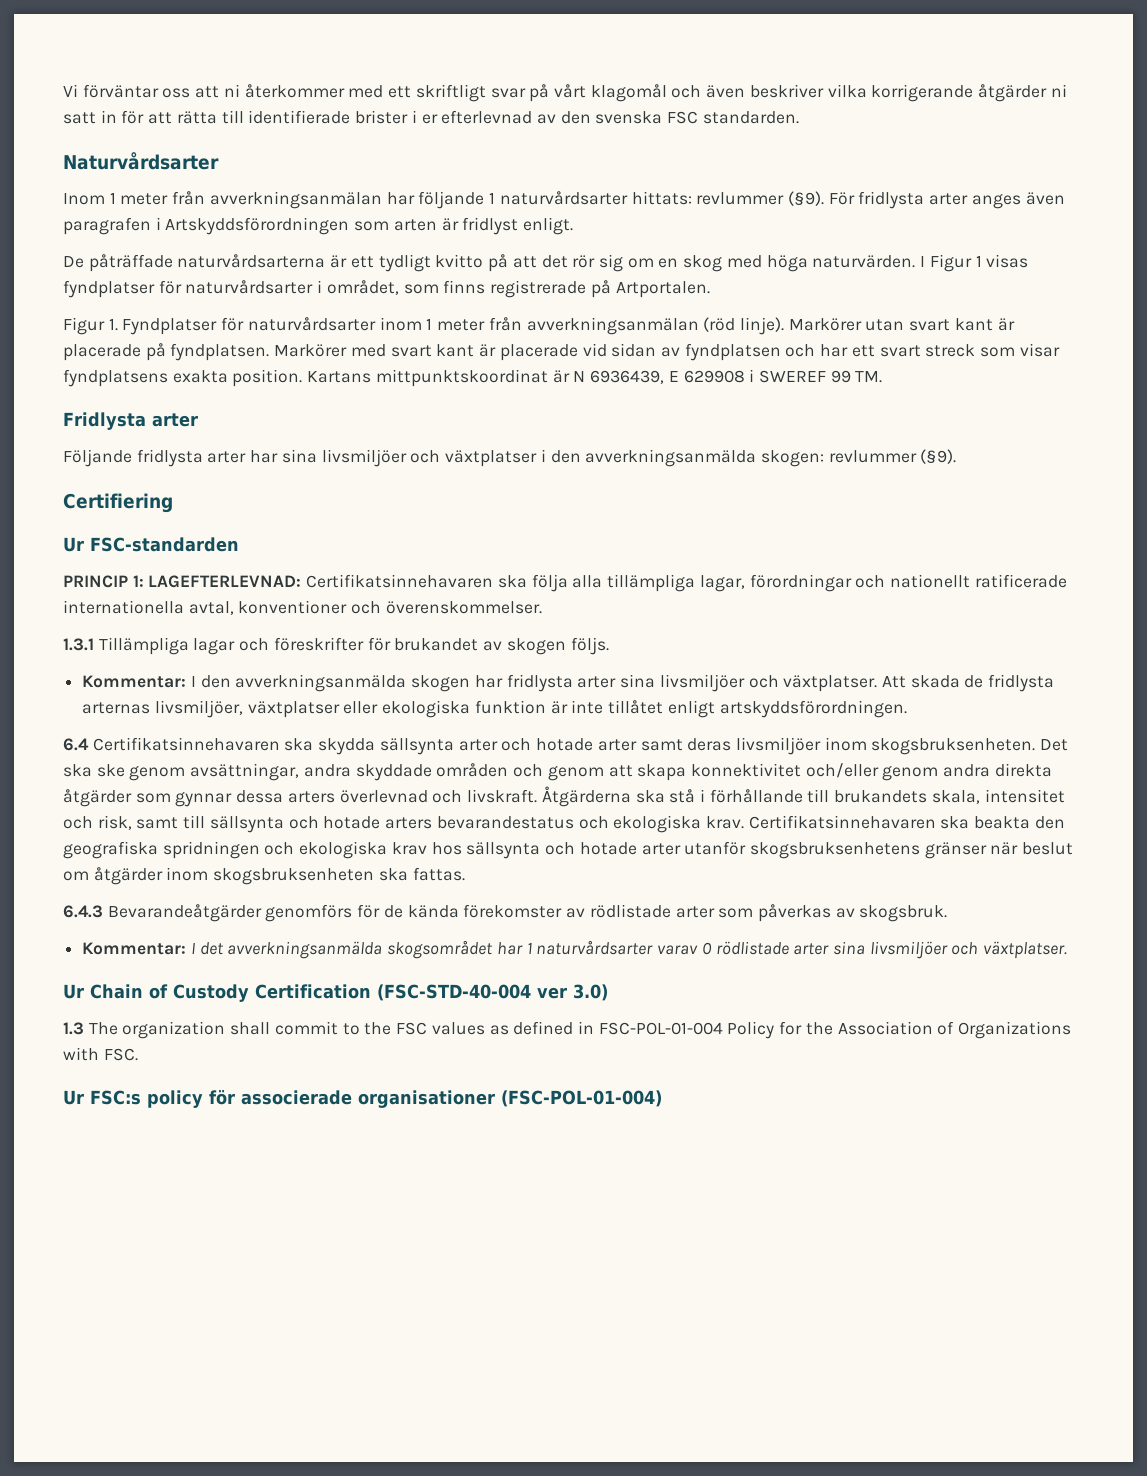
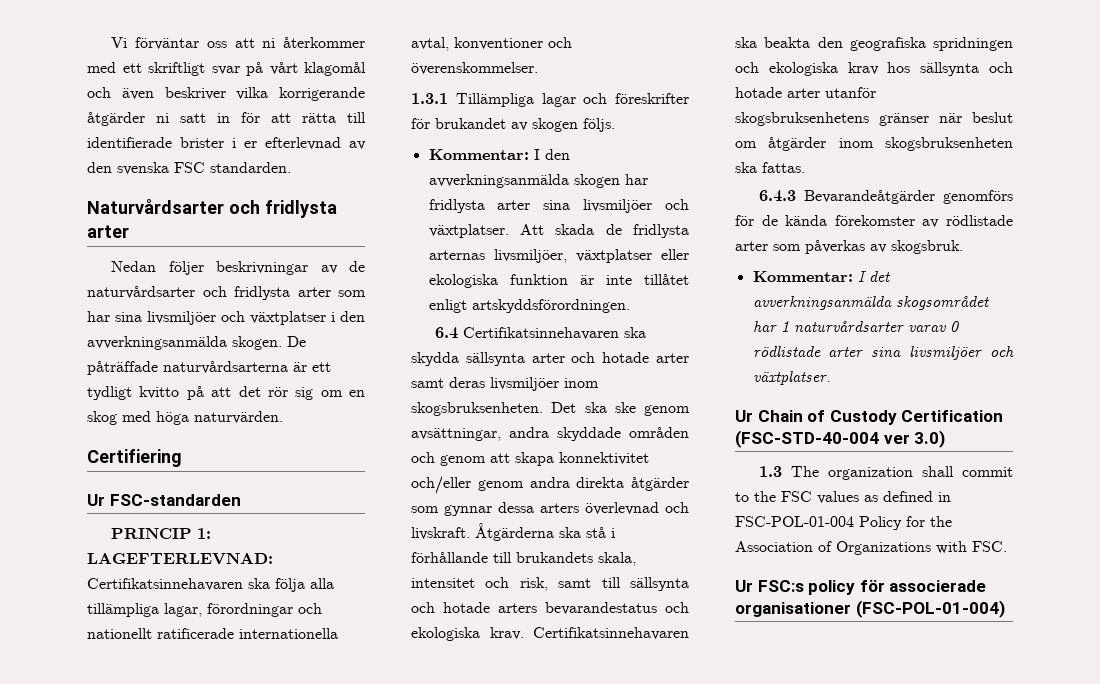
[63,191,1065,209] [63,217,574,235] // Inom 1 meter från avverkningsanmälan har följande 1 naturvårdsarter hittats: revlummer (§9). För fridlysta arter anges även paragrafen i Artskyddsförordningen som arten är fridlyst enligt. // -> [228,200,337,218] [87,225,129,238] [111,261,365,275] [87,286,366,300] [87,311,365,325] [87,336,282,350] och fridlysta arter // Nedan följer beskrivningar av de naturvårdsarter och fridlysta arter som har sina livsmiljöer och växtplatser i den avverkningsanmälda skogen.
[920,254,1029,272] [63,280,710,298] [63,317,1015,335] [63,343,1060,361] [63,369,883,387] [63,412,198,430] [63,449,957,467] I Figur 1 visas fyndplatser för naturvårdsarter i området, som finns registrerade på Artportalen. // Figur 1. Fyndplatser för naturvårdsarter inom 1 meter från avverkningsanmälan (röd linje). Markörer utan svart kant är placerade på fyndplatsen. Markörer med svart kant är placerade vid sidan av fyndplatsen och har ett svart streck som visar fyndplatsens exakta position. Kartans mittpunktskoordinat är N 6936439, E 629908 i SWEREF 99 TM. // Fridlysta arter // Följande fridlysta arter har sina livsmiljöer och växtplatser i den avverkningsanmälda skogen: revlummer (§9). -> (283, 417) none

